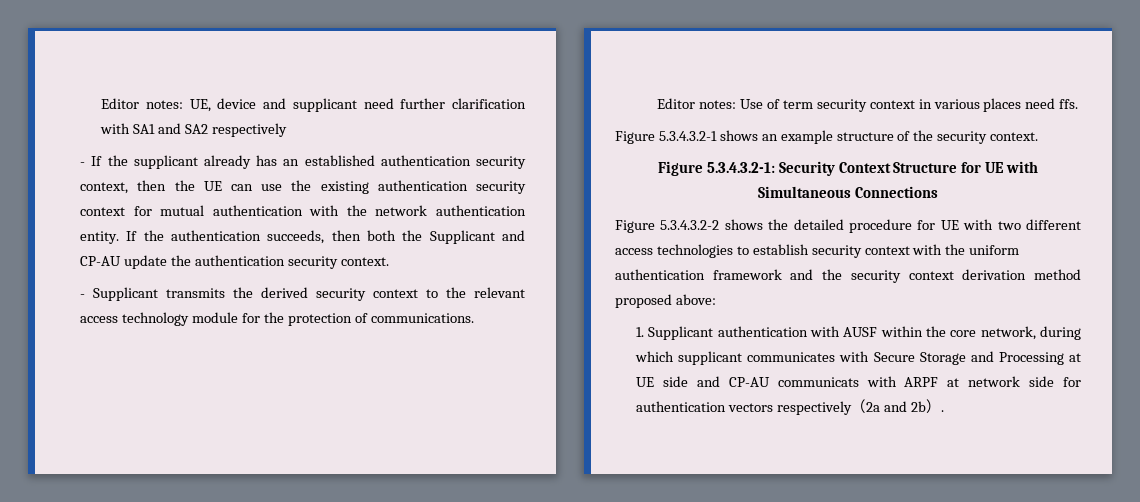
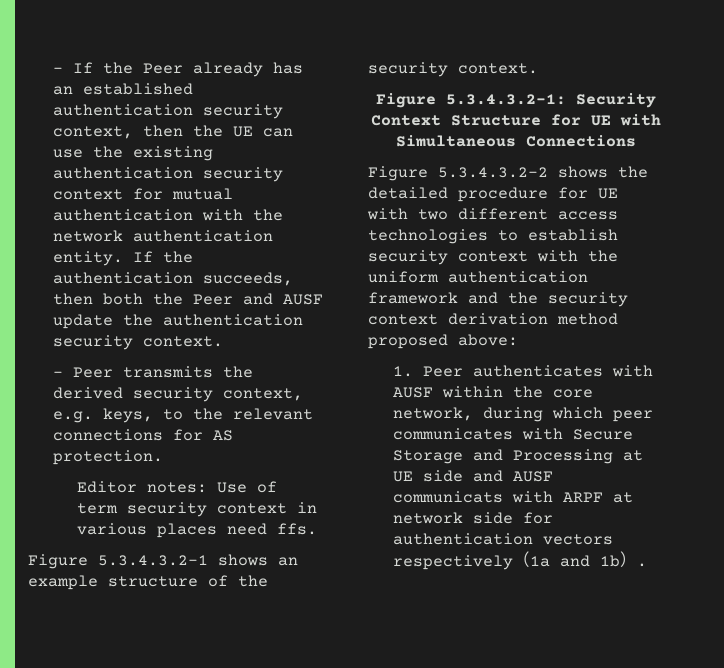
[101,98,526,112] [100,123,287,137] Editor notes: UE, device and supplicant need further clarification with SA1 and SA2 respectively // -> (52, 70) none
[133,155,198,169] supplicant -> [142,63,183,74] Peer
[429,230,526,244] [80,256,122,266] Supplicant and CP-AU -> [192,293,323,305] Peer and AUSF
[93,287,159,301] Supplicant -> [72,367,113,378] Peer
[373,287,525,298] [80,312,474,326] context to the relevant access technology module for the protection of communications. -> [222,388,303,401] [52,408,313,423] [52,429,233,441] [52,450,163,465] context, e.g. keys, to the relevant connections for AS protection.
[648,326,808,340] Supplicant authentication -> [422,365,603,377] Peer authenticates
[678,351,743,365] supplicant -> [612,410,653,422] peer
[728,377,770,387] CP-AU -> [512,471,553,482] AUSF
[865,401,926,412] 2a and 2b -> [529,555,620,567] 1a and 1b

